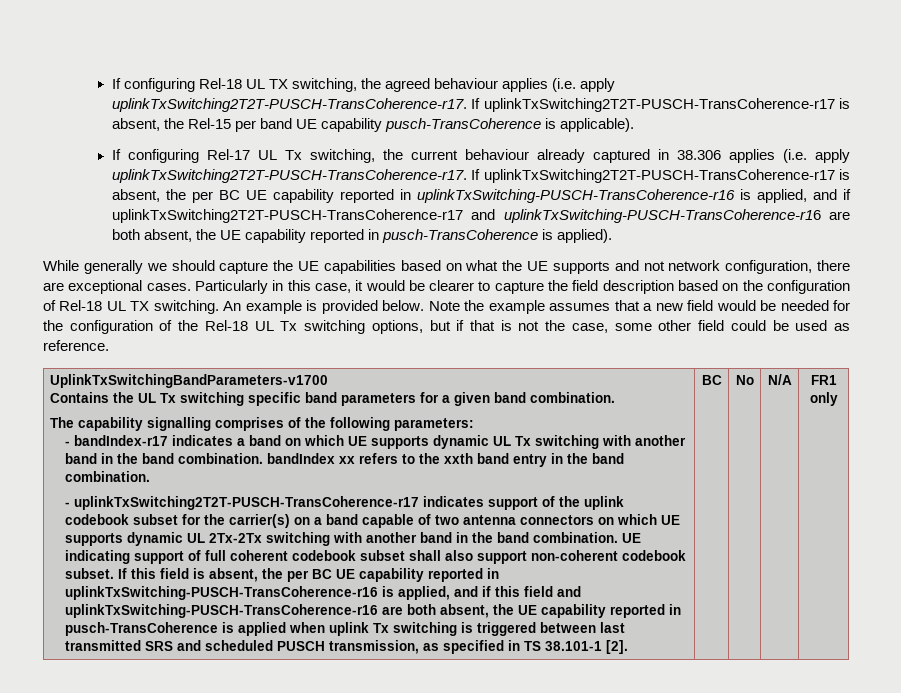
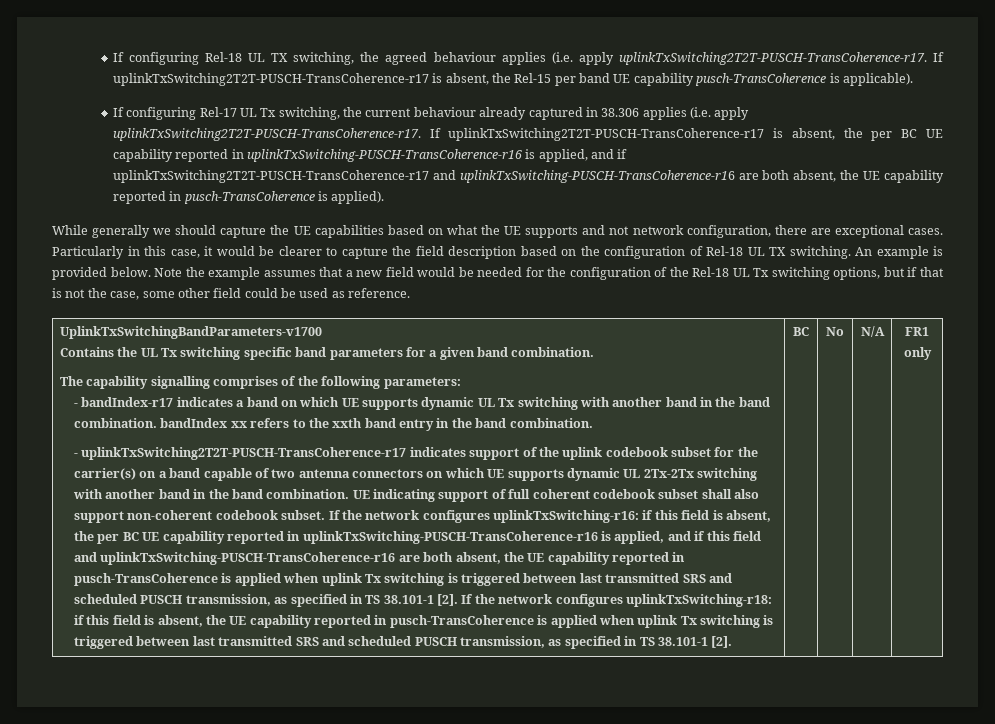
(128, 573) none -> [341,510,654,523] the network configures uplinkTxSwitching-r16: if
(629, 647) none -> [461,594,772,607] [74,615,774,628] [74,636,733,649] If the network configures uplinkTxSwitching-r18: if this field is absent, the UE capability reported in pusch-TransCoherence is applied when uplink Tx switching is triggered between last transmitted SRS and scheduled PUSCH transmission, as specified in TS 38.101-1 [2].

